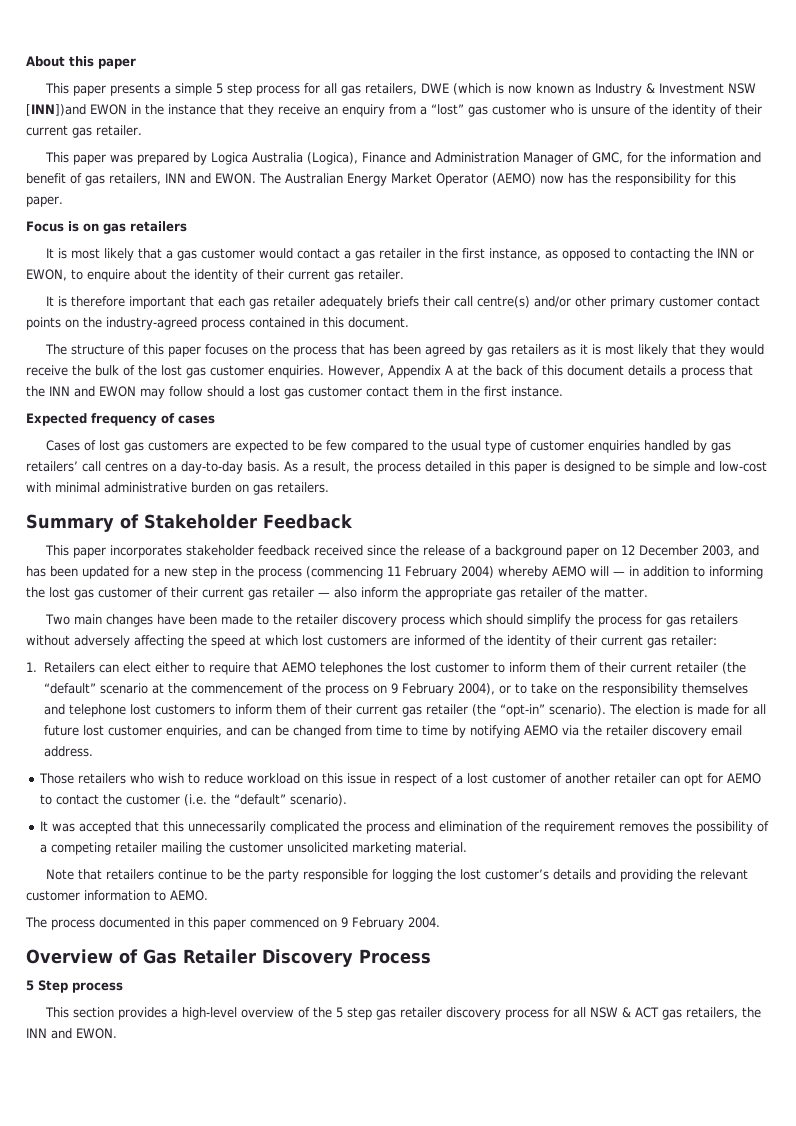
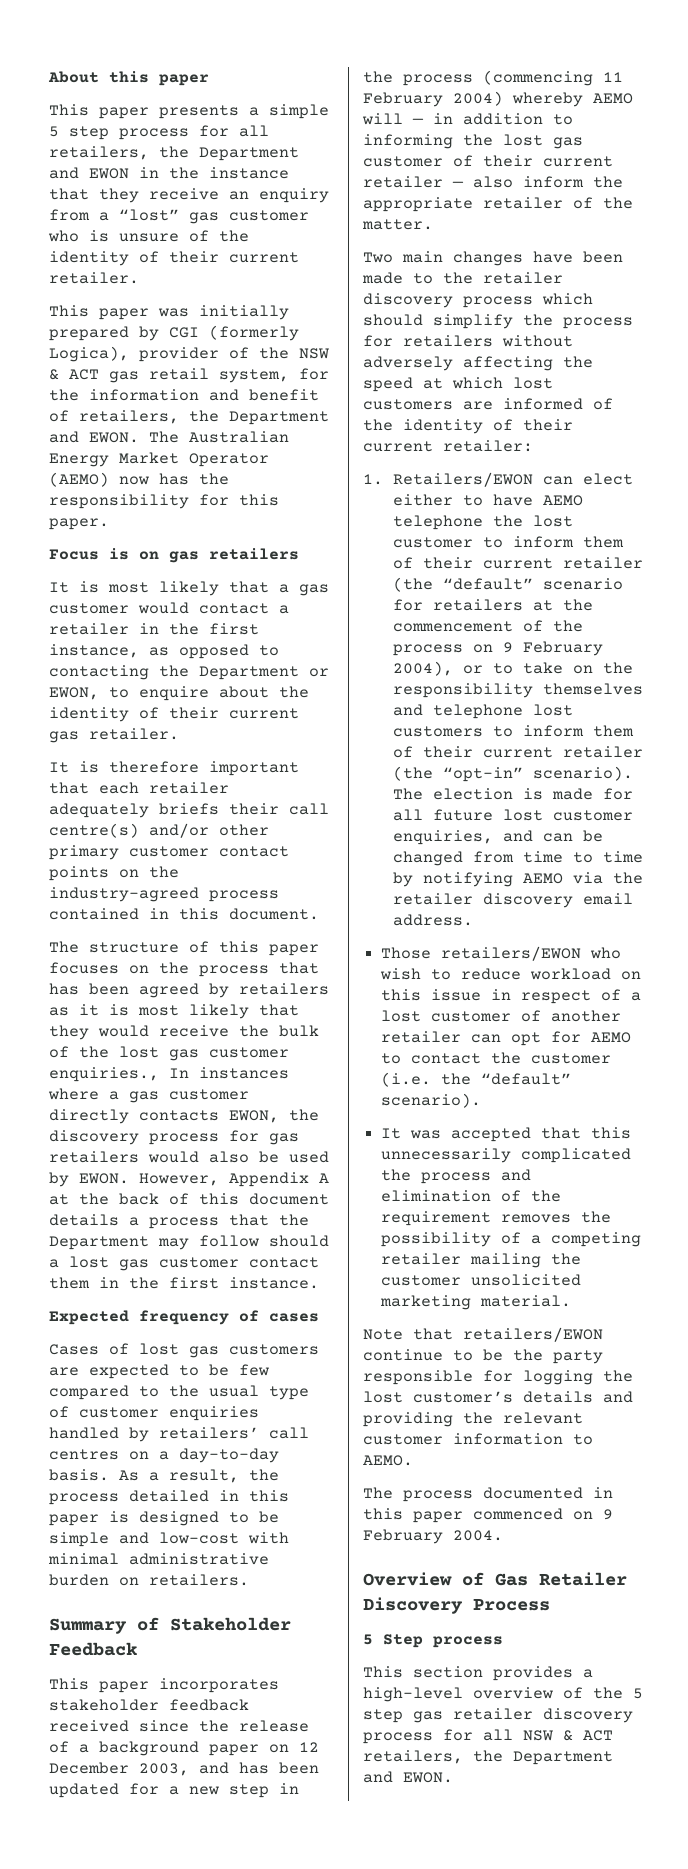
[341,83,757,96] [26,104,86,116] gas retailers, DWE (which is now known as Industry & Investment NSW [INN])and -> [49,146,299,161] [49,167,79,179] retailers, the Department and
[72,127,92,138] gas -> (299, 257) none
(134, 158) none -> [199,305,289,320] initially
[211,152,624,165] Logica Australia (Logica), Finance and Administration Manager of GMC, -> [169,325,299,341] [49,346,329,362] [49,368,289,383] CGI (formerly Logica), provider of the NSW & ACT gas retail system,
[85,173,186,186] gas retailers, INN -> [79,410,329,425] retailers, the Department
[355,250,376,261] gas -> (289, 609) none
[717,248,739,258] INN -> [199,666,299,680] Department
[249,298,270,309] gas -> (139, 788) none
[487,346,508,357] gas -> (229, 990) none
[268,365,324,378] enquiries. -> [49,1067,289,1082] [48,1088,249,1103] [49,1109,319,1124] [49,1130,299,1145] [49,1151,329,1163] [49,1172,129,1187] enquiries., In instances where a gas customer directly contacts EWON, the discovery process for gas retailers would also be used by EWON.
[49,386,136,397] INN and EWON -> [49,1236,149,1250] Department
[711,442,732,453] gas -> (149, 1434) none
[253,484,273,495] gas -> (139, 1581) none
[248,589,268,600] gas -> (613, 161) none
[496,589,516,600] gas -> (473, 204) none
[666,616,687,627] gas -> (393, 341) none
[647,637,667,648] gas -> (433, 446) none
[43,662,95,673] Retailers -> [392,472,533,487] Retailers/EWON
[208,662,383,675] require that AEMO telephones -> [492,494,583,506] [392,515,483,530] have AEMO telephone
(148, 688) none -> [392,599,523,611] for retailers
[401,706,422,717] gas -> (553, 752) none
[78,773,127,784] retailers -> [441,946,582,961] retailers/EWON
[106,869,155,880] retailers -> [463,1327,603,1342] retailers/EWON
[662,1007,762,1020] [26,1028,47,1038] gas retailers, the INN -> [363,1750,613,1765] retailers, the Department

